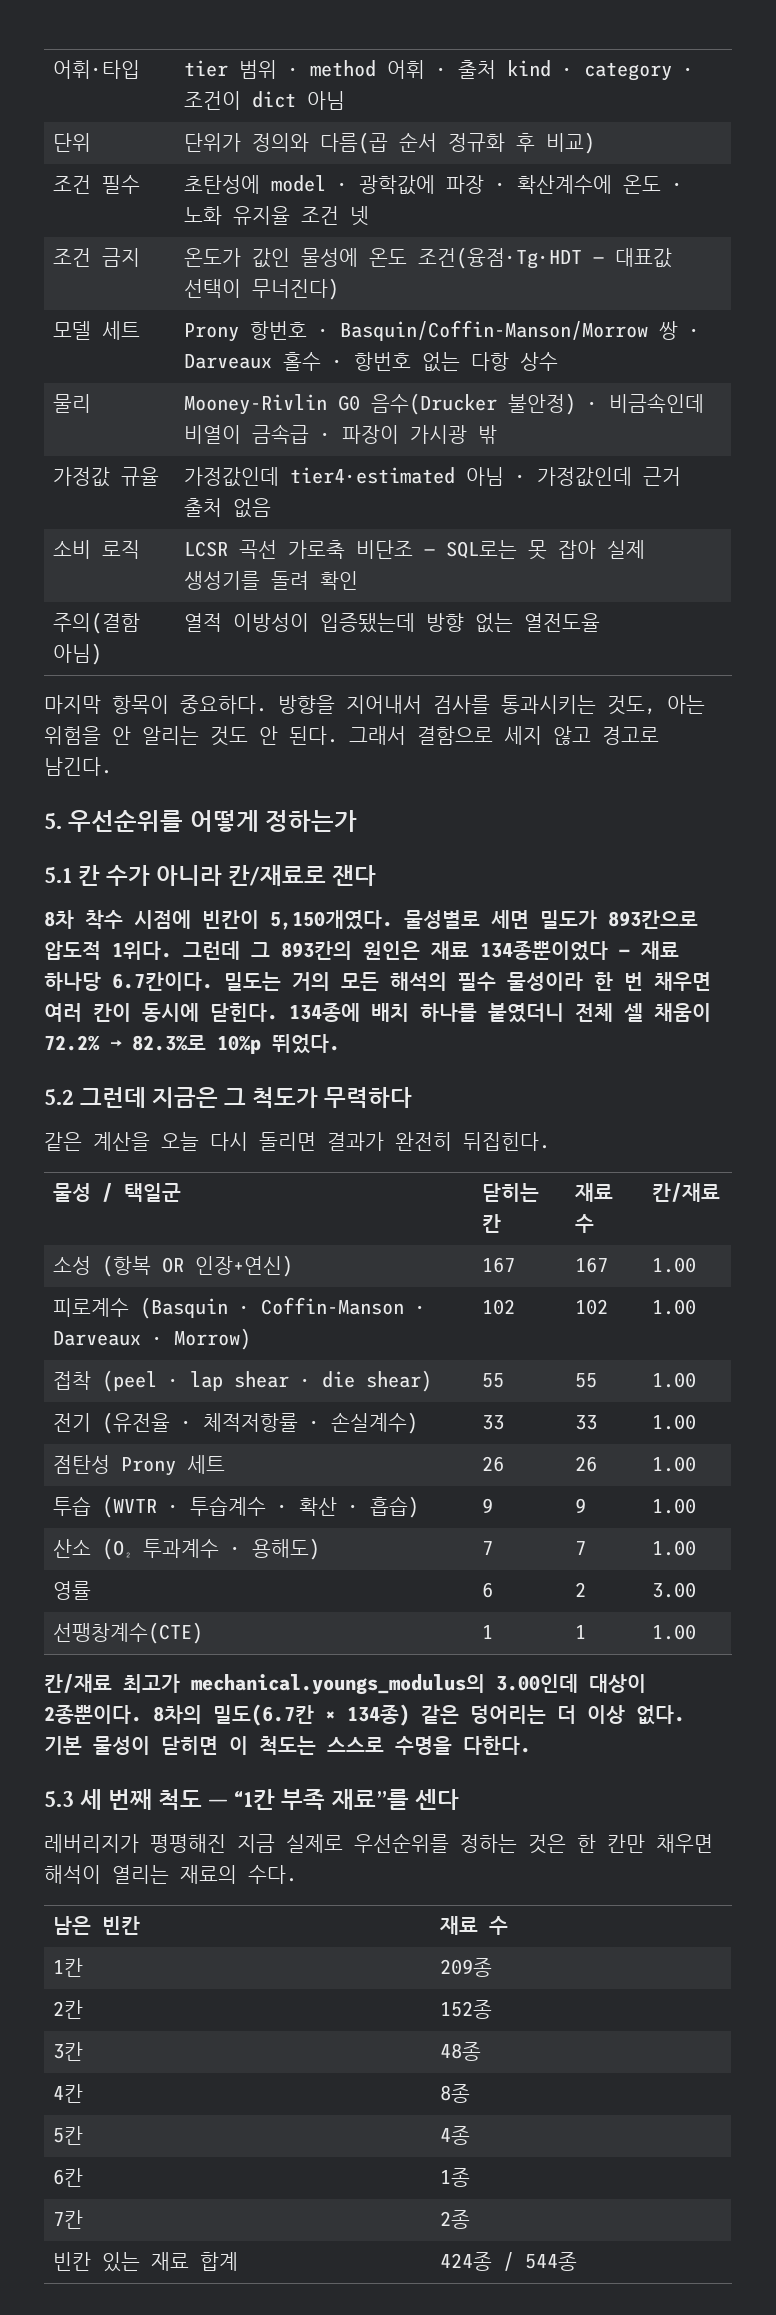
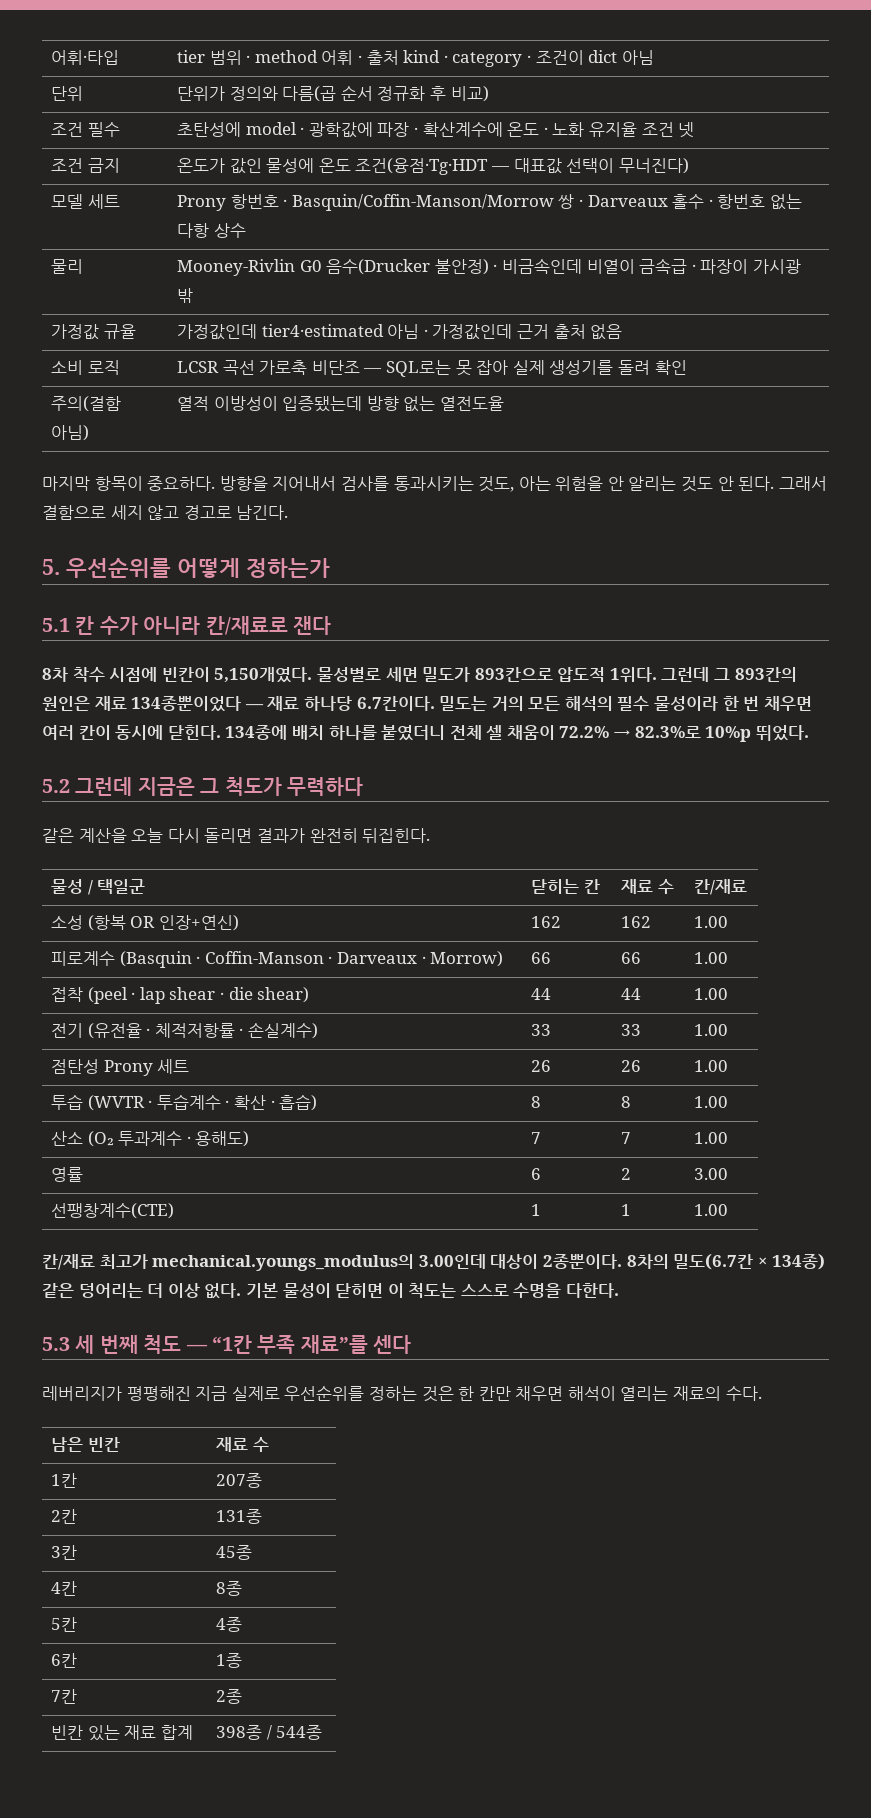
[482,1257,516,1273] [575,1257,609,1273] 167 | 167 -> [531,916,562,928] [621,916,652,928] 162 | 162
[482,1299,516,1315] [575,1299,609,1315] 102 | 102 -> [531,952,552,964] [621,952,642,964] 66 | 66
[482,1373,505,1388] [575,1373,598,1388] 55 | 55 -> [531,988,552,1000] [621,988,642,1000] 44 | 44
[482,1498,494,1513] [575,1498,587,1513] 9 | 9 -> [531,1096,542,1108] [621,1096,632,1108] 8 | 8
[440,1958,493,1977] 209종 -> [216,1473,263,1488] 207종
[440,2000,493,2019] 152종 -> [216,1509,263,1524] 131종
[440,2042,482,2061] 48종 -> [216,1545,253,1560] 45종
[440,2252,493,2271] 424종 -> [216,1725,263,1740] 398종

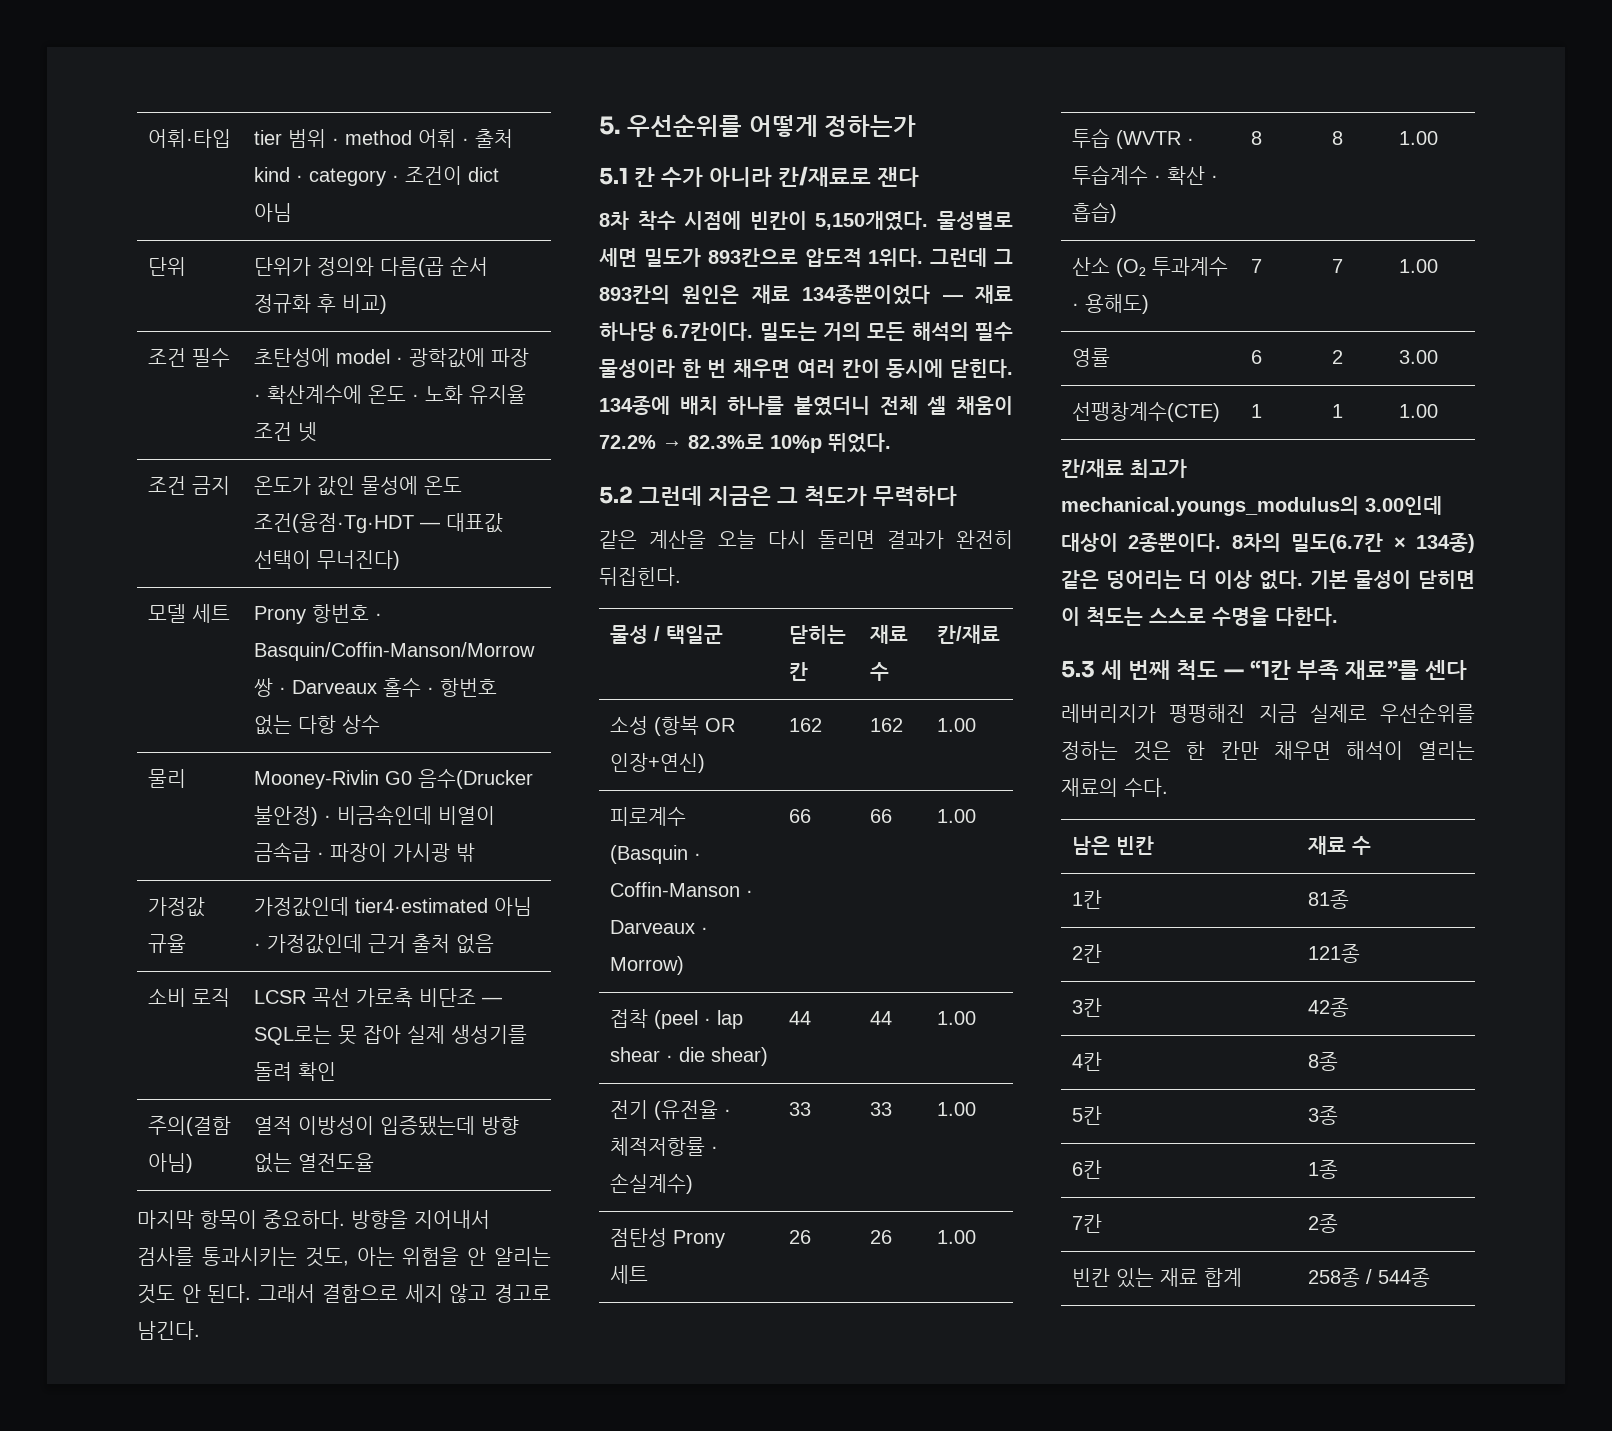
[216,1473,263,1488] 207종 -> [1307,890,1349,909] 81종
[216,1509,263,1524] 131종 -> [1307,944,1360,963] 121종
[216,1545,253,1560] 45종 -> [1307,998,1349,1017] 42종
[216,1617,243,1632] 4종 -> [1307,1106,1338,1125] 3종
[216,1725,263,1740] 398종 -> [1307,1268,1360,1287] 258종

